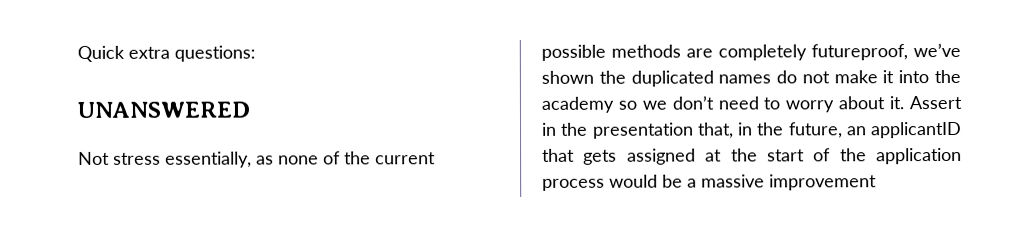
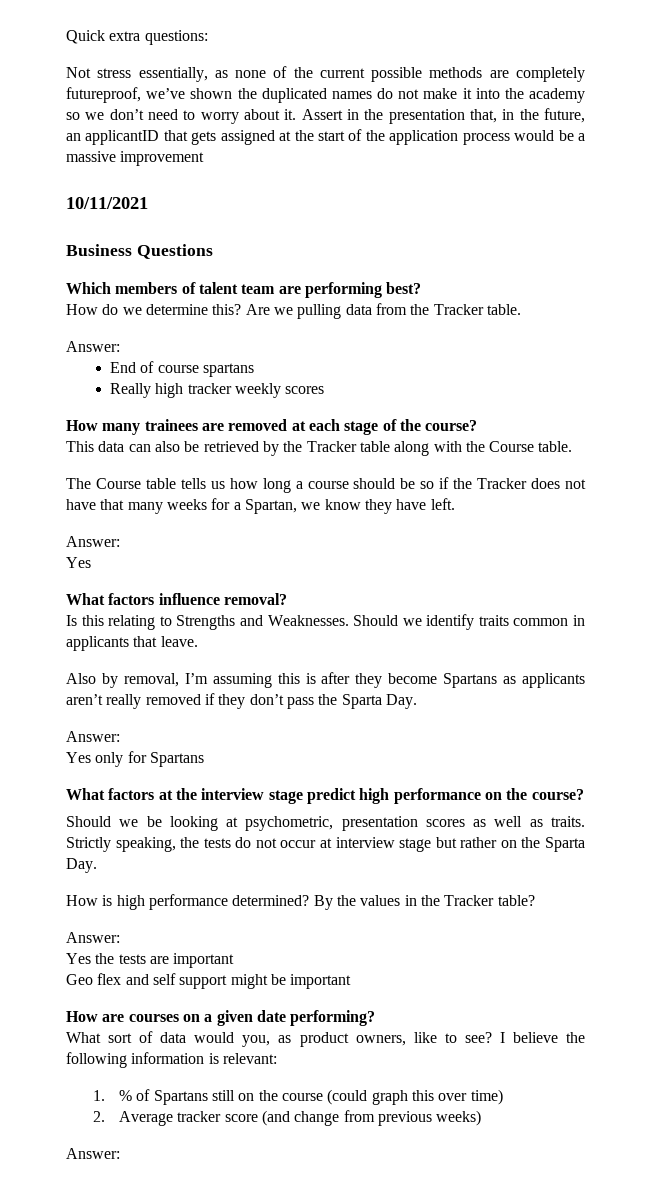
[77,101,250,118] // UNANSWERED -> (208, 37) none
(877, 182) none -> [66,197,148,209] [66,244,213,259] [66,282,422,298] [66,303,521,319] [66,341,120,352] [110,361,255,377] [110,383,325,398] [66,419,478,435] [66,441,573,456] [66,477,586,493] [66,498,455,514] [66,536,120,547] [66,557,91,568] [66,593,287,605] [66,614,585,630] [66,636,198,651] [66,672,585,688] [66,693,417,709] [66,731,120,742] [66,751,204,767] [66,788,584,804] [66,816,585,831] [66,837,585,852] [66,858,97,873] [66,894,535,910] [66,932,120,943] [66,953,235,968] [66,973,352,989] [66,1010,376,1026] [66,1031,585,1047] [66,1052,277,1068] [92,1089,503,1105] [92,1110,482,1126] [66,1148,120,1159] // 10/11/2021 // Business Questions // Which members of talent team are performing best? // How do we determine this? Are we pulling data from the Tracker table. // Answer: // End of course spartans // Really high tracker weekly scores // How many trainees are removed at each stage of the course? // This data can also be retrieved by the Tracker table along with the Course table. // The Course table tells us how long a course should be so if the Tracker does not have that many weeks for a Spartan, we know they have left. // Answer: // Yes // What factors influence removal? // Is this relating to Strengths and Weaknesses. Should we identify traits common in applicants that leave. // Also by removal, I’m assuming this is after they become Spartans as applicants aren’t really removed if they don’t pass the Sparta Day. // Answer: // Yes only for Spartans // What factors at the interview stage predict high performance on the course? // Should we be looking at psychometric, presentation scores as well as traits. Strictly speaking, the tests do not occur at interview stage but rather on the Sparta Day. // How is high performance determined? By the values in the Tracker table? // Answer: // Yes the tests are important // Geo flex and self support might be important // How are courses on a given date performing? // What sort of data would you, as product owners, like to see? I believe the following information is relevant: // 1. % of Spartans still on the course (could graph this over time) // 2. Average tracker score (and change from previous weeks) // Answer:

